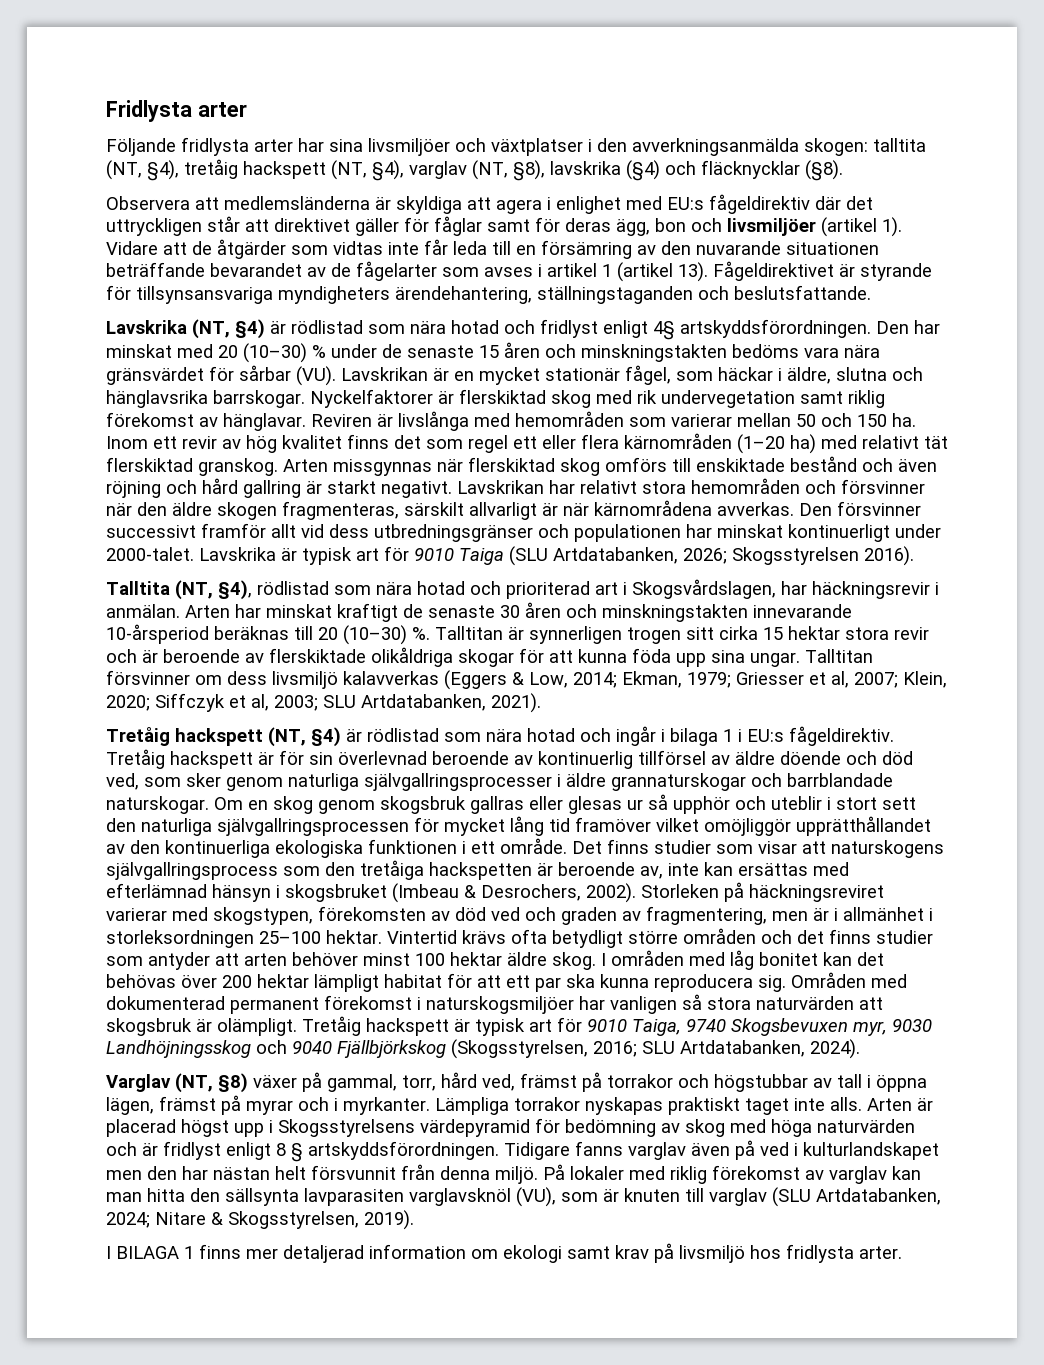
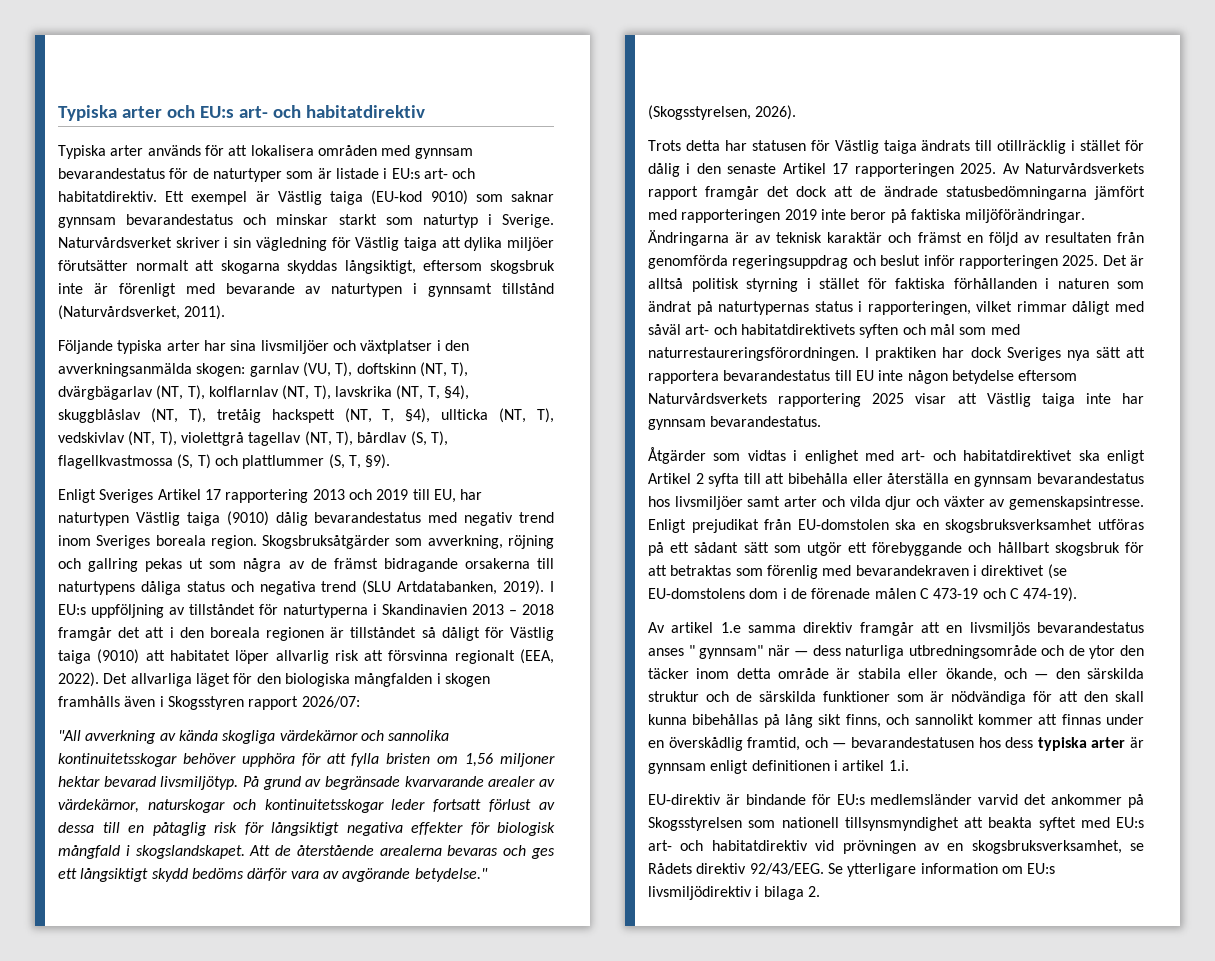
[106,100,247,122] Fridlysta arter -> [58,105,425,121] [58,145,473,159] [58,168,476,182] [58,190,554,205] [58,214,554,228] [58,237,554,251] [58,260,555,274] [58,283,555,297] [58,305,226,320] Typiska arter och EU:s art- och habitatdirektiv // Typiska arter används för att lokalisera områden med gynnsam bevarandestatus för de naturtyper som är listade i EU:s art- och habitatdirektiv. Ett exempel är Västlig taiga (EU-kod 9010) som saknar gynnsam bevarandestatus och minskar starkt som naturtyp i Sverige. Naturvårdsverket skriver i sin vägledning för Västlig taiga att dylika miljöer förutsätter normalt att skogarna skyddas långsiktigt, eftersom skogsbruk inte är förenligt med bevarande av naturtypen i gynnsamt tillstånd (Naturvårdsverket, 2011).
[181,137,249,156] fridlysta -> [117,340,163,354] typiska
[873,138,926,152] [106,159,843,181] [106,194,873,214] [106,216,902,237] [106,239,879,259] [106,261,932,282] [106,285,871,304] [106,319,940,340] [106,342,880,363] [106,365,923,386] [106,389,885,408] [106,411,916,431] [106,433,948,454] [106,456,937,476] [106,478,925,498] [106,500,921,520] [106,523,941,542] [106,546,914,566] [106,579,939,600] [106,602,852,622] [106,624,929,645] [106,647,873,667] [106,670,947,690] [106,693,541,713] [106,726,894,747] [106,749,913,769] [106,773,893,791] [106,794,916,814] [106,816,931,836] [106,838,944,858] [106,860,849,880] [106,882,884,903] [106,906,933,925] [106,928,933,948] [106,950,884,970] [106,972,907,992] [106,994,883,1014] [106,1016,932,1036] [106,1039,860,1059] [106,1072,927,1093] [106,1095,933,1115] [106,1118,915,1137] [106,1140,939,1162] [106,1164,921,1184] [106,1187,941,1207] [106,1210,414,1230] [106,1243,902,1263] talltita (NT, §4), tretåig hackspett (NT, §4), varglav (NT, §8), lavskrika (§4) och fläcknycklar (§8). // Observera att medlemsländerna är skyldiga att agera i enlighet med EU:s fågeldirektiv där det uttryckligen står att direktivet gäller för fåglar samt för deras ägg, bon och livsmiljöer (artikel 1). Vidare att de åtgärder som vidtas inte får leda till en försämring av den nuvarande situationen beträffande bevarandet av de fågelarter som avses i artikel 1 (artikel 13). Fågeldirektivet är styrande för tillsynsansvariga myndigheters ärendehantering, ställningstaganden och beslutsfattande. // Lavskrika (NT, §4) är rödlistad som nära hotad och fridlyst enligt 4§ artskyddsförordningen. Den har minskat med 20 (10–30) % under de senaste 15 åren och minskningstakten bedöms vara nära gränsvärdet för sårbar (VU). Lavskrikan är en mycket stationär fågel, som häckar i äldre, slutna och hänglavsrika barrskogar. Nyckelfaktorer är flerskiktad skog med rik undervegetation samt riklig förekomst av hänglavar. Reviren är livslånga med hemområden som varierar mellan 50 och 150 ha. Inom ett revir av hög kvalitet finns det som regel ett eller flera kärnområden (1–20 ha) med relativt tät flerskiktad granskog. Arten missgynnas när flerskiktad skog omförs till enskiktade bestånd och även röjning och hård gallring är starkt negativt. Lavskrikan har relativt stora hemområden och försvinner när den äldre skogen fragmenteras, särskilt allvarligt är när kärnområdena avverkas. Den försvinner successivt framför allt vid dess utbredningsgränser och populationen har minskat kontinuerligt under 2000-talet. Lavskrika är typisk art för 9010 Taiga (SLU Artdatabanken, 2026; Skogsstyrelsen 2016). // Talltita (NT, §4), rödlistad som nära hotad och prioriterad art i Skogsvårdslagen, har häckningsrevir i anmälan. Arten har minskat kraftigt de senaste 30 åren och minskningstakten innevarande 10-årsperiod beräknas till 20 (10–30) %. Talltitan är synnerligen trogen sitt cirka 15 hektar stora revir och är beroende av flerskiktade olikåldriga skogar för att kunna föda upp sina ungar. Talltitan försvinner om dess livsmiljö kalavverkas (Eggers & Low, 2014; Ekman, 1979; Griesser et al, 2007; Klein, 2020; Siffczyk et al, 2003; SLU Artdatabanken, 2021). // Tretåig hackspett (NT, §4) är rödlistad som nära hotad och ingår i bilaga 1 i EU:s fågeldirektiv. Tretåig hackspett är för sin överlevnad beroende av kontinuerlig tillförsel av äldre döende och död ved, som sker genom naturliga självgallringsprocesser i äldre grannaturskogar och barrblandade naturskogar. Om en skog genom skogsbruk gallras eller glesas ur så upphör och uteblir i stort sett den naturliga självgallringsprocessen för mycket lång tid framöver vilket omöjliggör upprätthållandet av den kontinuerliga ekologiska funktionen i ett område. Det finns studier som visar att naturskogens självgallringsprocess som den tretåiga hackspetten är beroende av, inte kan ersättas med efterlämnad hänsyn i skogsbruket (Imbeau & Desrochers, 2002). Storleken på häckningsreviret varierar med skogstypen, förekomsten av död ved och graden av fragmentering, men är i allmänhet i storleksordningen 25–100 hektar. Vintertid krävs ofta betydligt större områden och det finns studier som antyder att arten behöver minst 100 hektar äldre skog. I områden med låg bonitet kan det behövas över 200 hektar lämpligt habitat för att ett par ska kunna reproducera sig. Områden med dokumenterad permanent förekomst i naturskogsmiljöer har vanligen så stora naturvärden att skogsbruk är olämpligt. Tretåig hackspett är typisk art för 9010 Taiga, 9740 Skogsbevuxen myr, 9030 Landhöjningsskog och 9040 Fjällbjörkskog (Skogsstyrelsen, 2016; SLU Artdatabanken, 2024). // Varglav (NT, §8) växer på gammal, torr, hård ved, främst på torrakor och högstubbar av tall i öppna lägen, främst på myrar och i myrkanter. Lämpliga torrakor nyskapas praktiskt taget inte alls. Arten är placerad högst upp i Skogsstyrelsens värdepyramid för bedömning av skog med höga naturvärden och är fridlyst enligt 8 § artskyddsförordningen. Tidigare fanns varglav även på ved i kulturlandskapet men den har nästan helt försvunnit från denna miljö. På lokaler med riklig förekomst av varglav kan man hitta den sällsynta lavparasiten varglavsknöl (VU), som är knuten till varglav (SLU Artdatabanken, 2024; Nitare & Skogsstyrelsen, 2019). // I BILAGA 1 finns mer detaljerad information om ekologi samt krav på livsmiljö hos fridlysta arter. -> [249,362,469,377] [58,385,469,400] [58,408,554,423] [58,431,448,446] [58,454,391,469] [58,489,483,503] [58,511,554,526] [58,535,554,549] [58,558,555,572] [58,580,555,595] [58,604,554,618] [58,627,555,641] [58,649,554,664] [58,672,490,687] [58,696,360,710] [58,730,450,744] [58,753,556,767] [58,776,555,790] [58,799,555,813] [58,822,555,836] [58,845,555,859] [58,868,488,882] [648,105,797,120] [648,140,1144,154] [648,163,1144,177] [648,186,1145,200] [648,209,1086,223] [648,230,1144,246] [648,255,1144,269] [648,278,1144,292] [648,301,1144,315] [648,324,1020,338] [648,347,1145,361] [648,370,1078,384] [648,393,1144,407] [648,416,822,430] [648,447,1145,464] [648,473,1144,487] [648,496,1144,510] [648,519,1144,533] [648,542,1144,556] [648,564,1067,579] [648,587,1078,602] [648,622,1144,636] [648,645,1144,659] [648,668,1144,682] [648,691,1144,705] [648,714,1144,728] [648,737,1144,751] [648,760,909,774] [648,794,1144,808] [648,817,1144,831] [648,840,1144,854] [648,863,1056,877] [648,886,820,900] garnlav (VU, T), doftskinn (NT, T), dvärgbägarlav (NT, T), kolflarnlav (NT, T), lavskrika (NT, T, §4), skuggblåslav (NT, T), tretåig hackspett (NT, T, §4), ullticka (NT, T), vedskivlav (NT, T), violettgrå tagellav (NT, T), bårdlav (S, T), flagellkvastmossa (S, T) och plattlummer (S, T, §9). // Enligt Sveriges Artikel 17 rapportering 2013 och 2019 till EU, har naturtypen Västlig taiga (9010) dålig bevarandestatus med negativ trend inom Sveriges boreala region. Skogsbruksåtgärder som avverkning, röjning och gallring pekas ut som några av de främst bidragande orsakerna till naturtypens dåliga status och negativa trend (SLU Artdatabanken, 2019). I EU:s uppföljning av tillståndet för naturtyperna i Skandinavien 2013 – 2018 framgår det att i den boreala regionen är tillståndet så dåligt för Västlig taiga (9010) att habitatet löper allvarlig risk att försvinna regionalt (EEA, 2022). Det allvarliga läget för den biologiska mångfalden i skogen framhålls även i Skogsstyren rapport 2026/07: // "All avverkning av kända skogliga värdekärnor och sannolika kontinuitetsskogar behöver upphöra för att fylla bristen om 1,56 miljoner hektar bevarad livsmiljötyp. På grund av begränsade kvarvarande arealer av värdekärnor, naturskogar och kontinuitetsskogar leder fortsatt förlust av dessa till en påtaglig risk för långsiktigt negativa effekter för biologisk mångfald i skogslandskapet. Att de återstående arealerna bevaras och ges ett långsiktigt skydd bedöms därför vara av avgörande betydelse." (Skogsstyrelsen, 2026). // Trots detta har statusen för Västlig taiga ändrats till otillräcklig i stället för dålig i den senaste Artikel 17 rapporteringen 2025. Av Naturvårdsverkets rapport framgår det dock att de ändrade statusbedömningarna jämfört med rapporteringen 2019 inte beror på faktiska miljöförändringar. Ändringarna är av teknisk karaktär och främst en följd av resultaten från genomförda regeringsuppdrag och beslut inför rapporteringen 2025. Det är alltså politisk styrning i stället för faktiska förhållanden i naturen som ändrat på naturtypernas status i rapporteringen, vilket rimmar dåligt med såväl art- och habitatdirektivets syften och mål som med naturrestaureringsförordningen. I praktiken har dock Sveriges nya sätt att rapportera bevarandestatus till EU inte någon betydelse eftersom Naturvårdsverkets rapportering 2025 visar att Västlig taiga inte har gynnsam bevarandestatus. // Åtgärder som vidtas i enlighet med art- och habitatdirektivet ska enligt Artikel 2 syfta till att bibehålla eller återställa en gynnsam bevarandestatus hos livsmiljöer samt arter och vilda djur och växter av gemenskapsintresse. Enligt prejudikat från EU-domstolen ska en skogsbruksverksamhet utföras på ett sådant sätt som utgör ett förebyggande och hållbart skogsbruk för att betraktas som förenlig med bevarandekraven i direktivet (se EU-domstolens dom i de förenade målen C 473-19 och C 474-19). // Av artikel 1.e samma direktiv framgår att en livsmiljös bevarandestatus anses " gynnsam" när — dess naturliga utbredningsområde och de ytor den täcker inom detta område är stabila eller ökande, och — den särskilda struktur och de särskilda funktioner som är nödvändiga för att den skall kunna bibehållas på lång sikt finns, och sannolikt kommer att finnas under en överskådlig framtid, och — bevarandestatusen hos dess typiska arter är gynnsam enligt definitionen i artikel 1.i. // EU-direktiv är bindande för EU:s medlemsländer varvid det ankommer på Skogsstyrelsen som nationell tillsynsmyndighet att beakta syftet med EU:s art- och habitatdirektiv vid prövningen av en skogsbruksverksamhet, se Rådets direktiv 92/43/EEG. Se ytterligare information om EU:s livsmiljödirektiv i bilaga 2.

